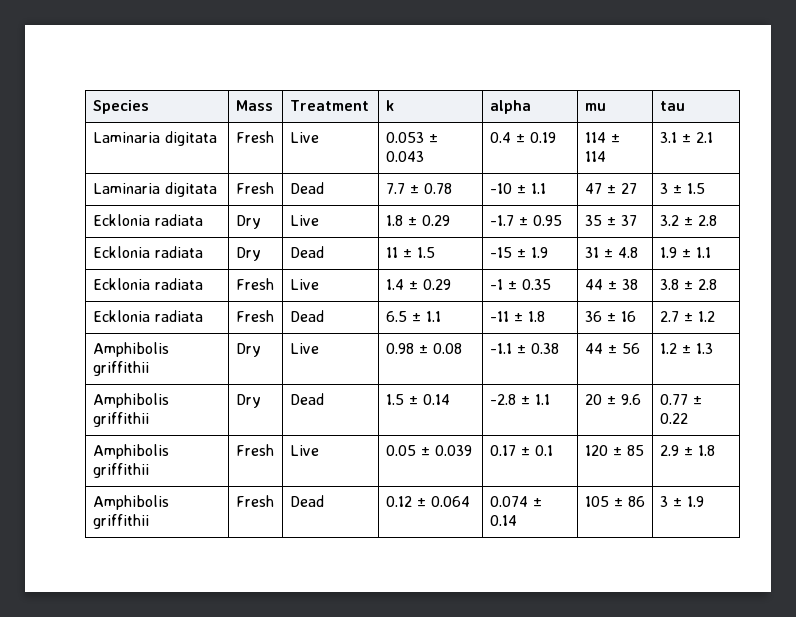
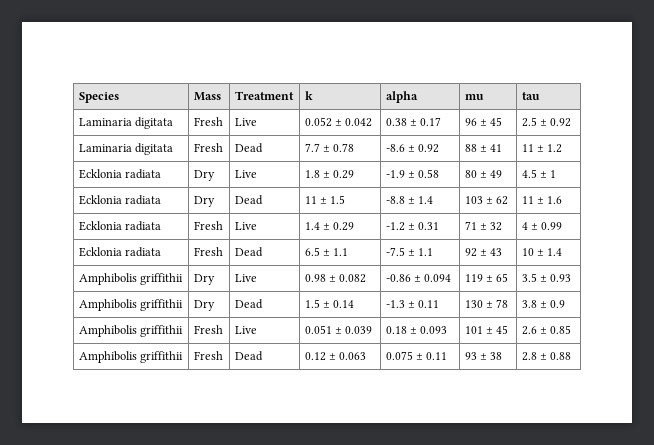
[385,132,438,143] [385,151,424,162] [489,132,556,143] [584,132,620,143] [584,151,606,162] [659,132,713,143] 0.053 ± 0.043 | 0.4 ± 0.19 | 114 ± 114 | 3.1 ± 2.1 -> [304,117,373,127] [385,117,442,126] [464,117,503,126] [521,117,572,127] 0.052 ± 0.042 | 0.38 ± 0.17 | 96 ± 45 | 2.5 ± 0.92
[489,183,546,194] [584,183,637,194] [659,183,705,194] -10 ± 1.1 | 47 ± 27 | 3 ± 1.5 -> [385,144,440,153] [464,144,503,152] [521,144,563,153] -8.6 ± 0.92 | 88 ± 41 | 11 ± 1.2
[489,215,562,226] [584,215,637,226] [659,215,717,226] -1.7 ± 0.95 | 35 ± 37 | 3.2 ± 2.8 -> [385,169,440,178] [464,170,503,178] [521,169,557,178] -1.9 ± 0.58 | 80 ± 49 | 4.5 ± 1
[489,247,548,258] [584,247,638,258] [659,247,711,258] -15 ± 1.9 | 31 ± 4.8 | 1.9 ± 1.1 -> [385,196,434,204] [464,196,509,205] [521,196,563,204] -8.8 ± 1.4 | 103 ± 62 | 11 ± 1.6
[489,279,551,290] [584,279,638,290] [659,279,717,290] -1 ± 0.35 | 44 ± 38 | 3.8 ± 2.8 -> [385,222,440,231] [464,221,503,231] [521,222,563,230] -1.2 ± 0.31 | 71 ± 32 | 4 ± 0.99
[489,311,545,322] [584,311,636,322] [659,311,715,322] -11 ± 1.8 | 36 ± 16 | 2.7 ± 1.2 -> [385,247,434,256] [464,248,503,257] [521,248,563,256] -7.5 ± 1.1 | 92 ± 43 | 10 ± 1.4
[432,343,462,354] [489,343,559,354] [584,343,640,354] [659,343,713,354] 0.08 | -1.1 ± 0.38 | 44 ± 56 | 1.2 ± 1.3 -> [339,274,367,283] [385,274,452,282] [464,273,509,282] [521,273,572,282] 0.082 | -0.86 ± 0.094 | 119 ± 65 | 3.5 ± 0.93
[489,394,550,405] [584,394,641,405] [659,394,702,405] [659,413,688,424] -2.8 ± 1.1 | 20 ± 9.6 | 0.77 ± 0.22 -> [385,300,440,308] [464,299,509,308] [521,300,566,308] -1.3 ± 0.11 | 130 ± 78 | 3.8 ± 0.9
[385,445,416,456] 0.05 -> [304,325,332,334] 0.051
[489,445,553,456] [584,445,644,456] [659,445,715,456] 0.17 ± 0.1 | 120 ± 85 | 2.9 ± 1.8 -> [385,326,448,334] [464,325,509,334] [521,325,572,335] 0.18 ± 0.093 | 101 ± 45 | 2.6 ± 0.85
[430,496,470,507] [489,496,542,507] [489,515,517,526] [584,496,645,507] [659,496,704,507] 0.064 | 0.074 ± 0.14 | 105 ± 86 | 3 ± 1.9 -> [339,352,367,360] [385,351,448,360] [464,352,503,360] [521,352,572,361] 0.063 | 0.075 ± 0.11 | 93 ± 38 | 2.8 ± 0.88

